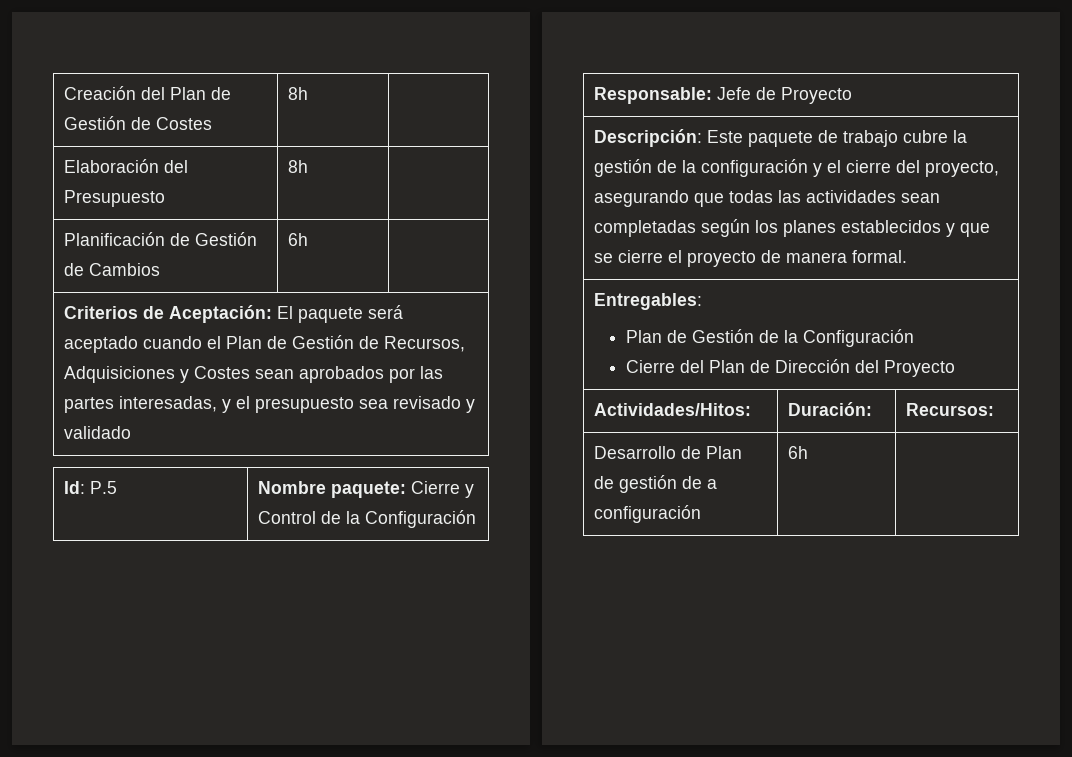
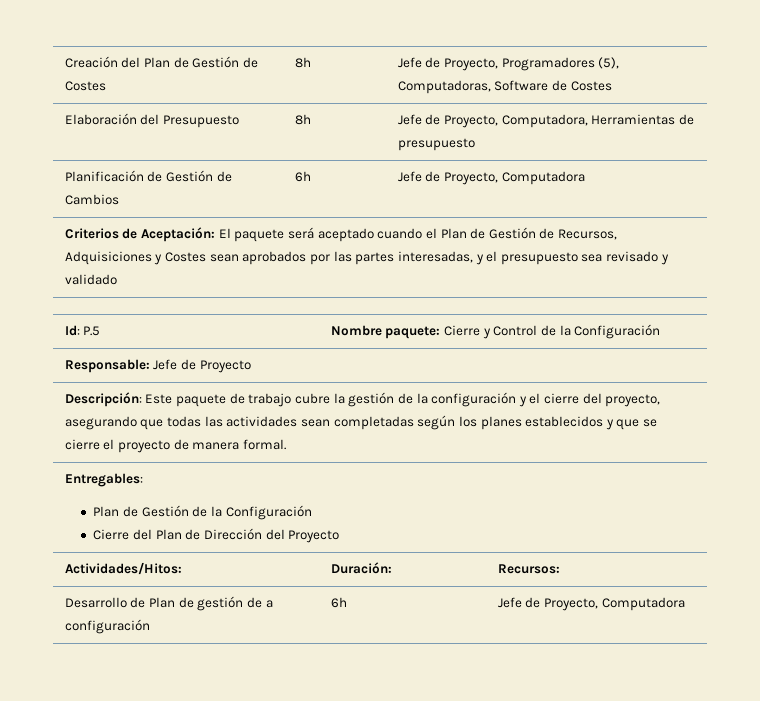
[64,159,189,173] [64,190,166,207] [288,160,309,173] // Elaboración del Presupuesto | 8h | -> [397,57,620,71] [397,80,612,94] [64,113,239,128] [294,114,311,125] [397,114,694,128] [397,138,475,151] Jefe de Proyecto, Programadores (5), Computadoras, Software de Costes // Elaboración del Presupuesto | 8h | Jefe de Proyecto, Computadora, Herramientas de presupuesto
(309, 239) none -> [397,171,585,185] Jefe de Proyecto, Computadora
(809, 452) none -> [497,597,685,611] Jefe de Proyecto, Computadora

